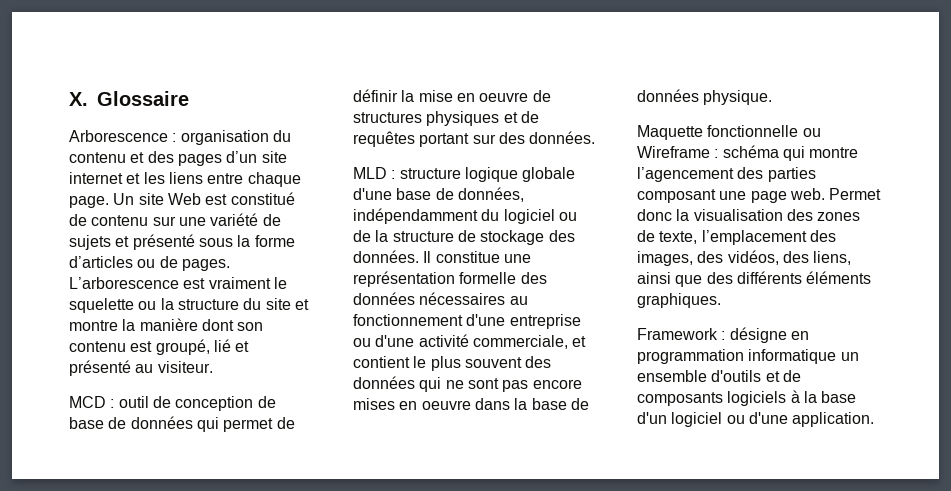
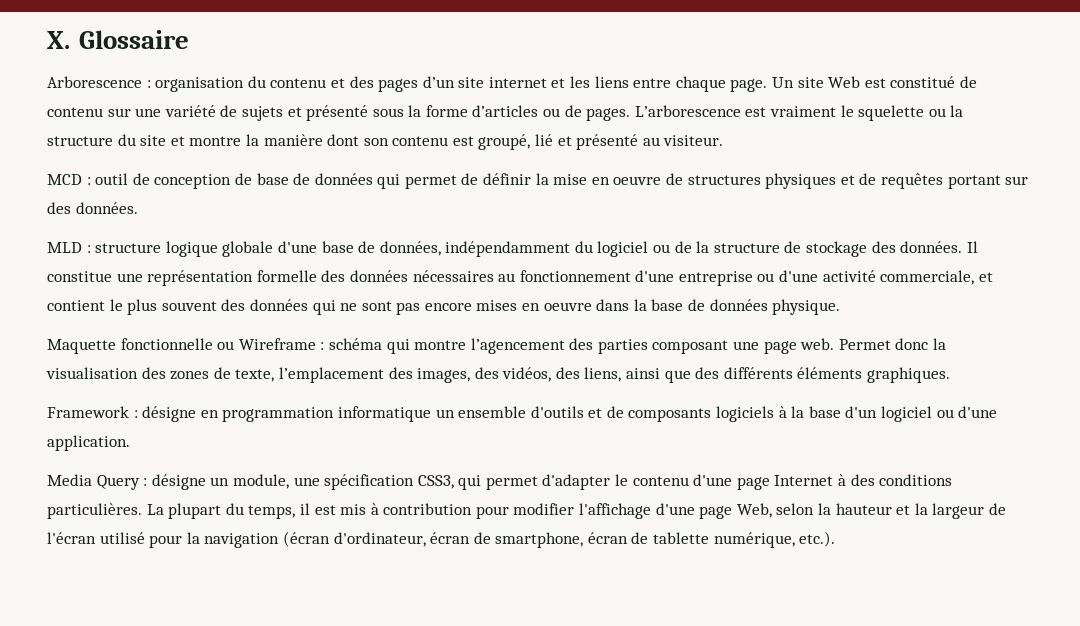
(875, 419) none -> [47,474,953,490] [47,503,1006,519] [47,531,836,548] // Media Query : désigne un module, une spécification CSS3, qui permet d'adapter le contenu d'une page Internet à des conditions particulières. La plupart du temps, il est mis à contribution pour modifier l'affichage d'une page Web, selon la hauteur et la largeur de l'écran utilisé pour la navigation (écran d'ordinateur, écran de smartphone, écran de tablette numérique, etc.).

